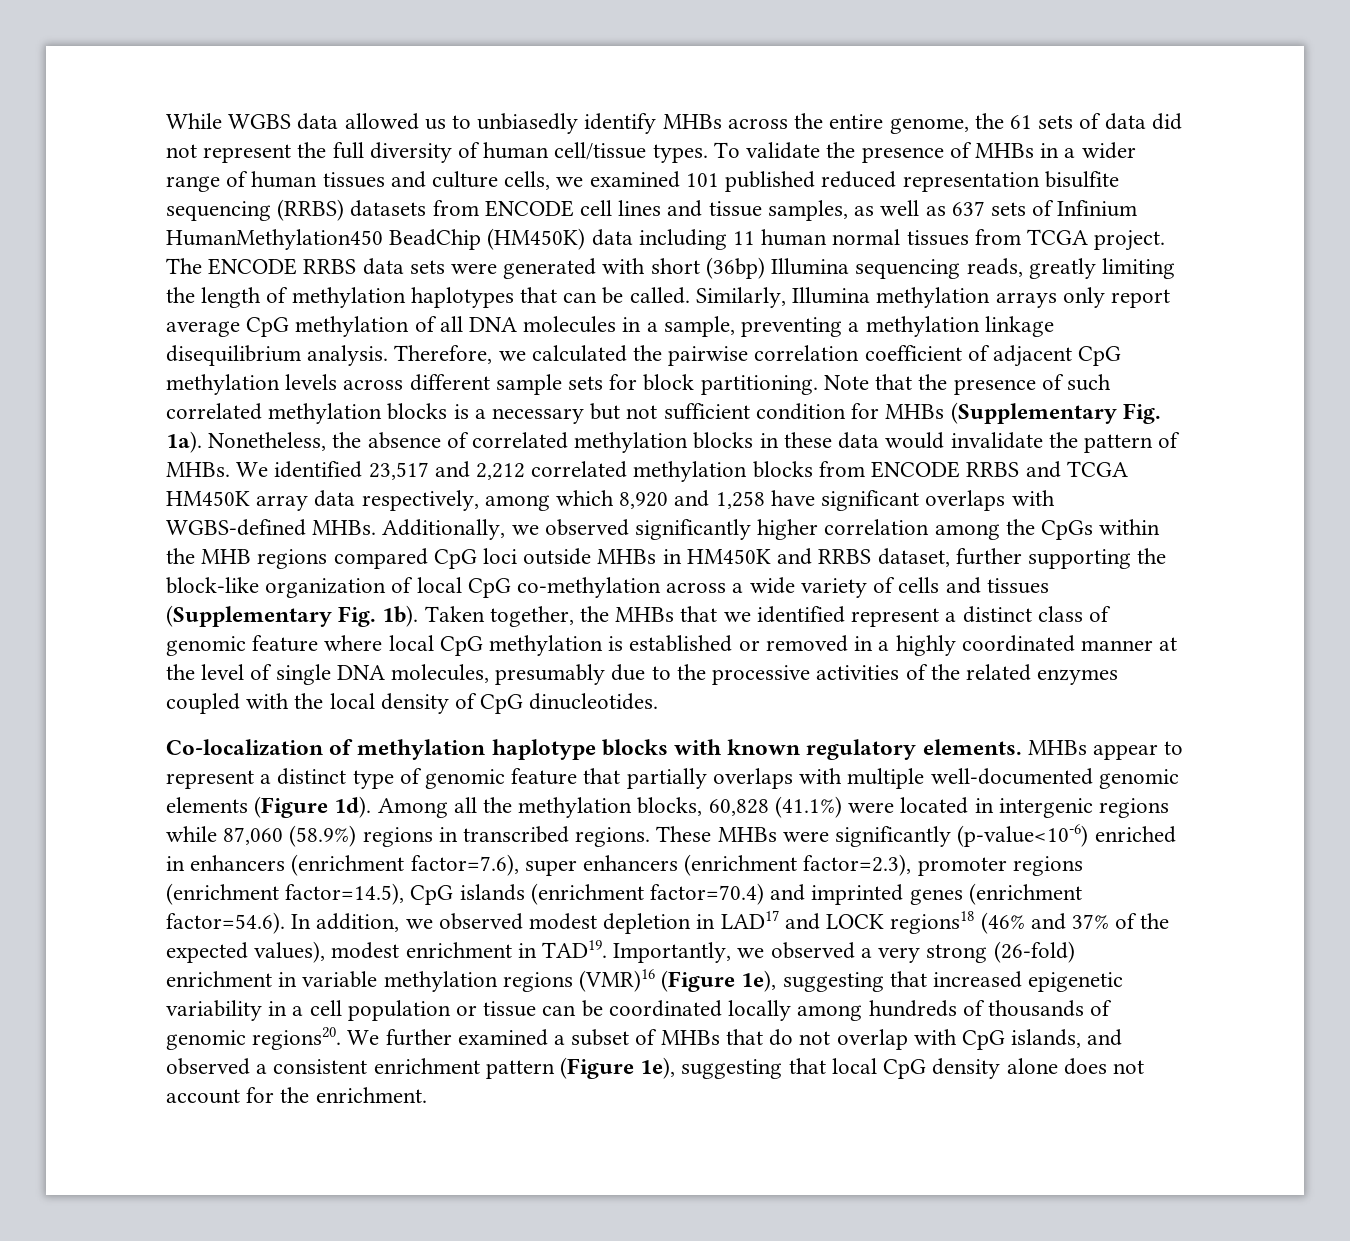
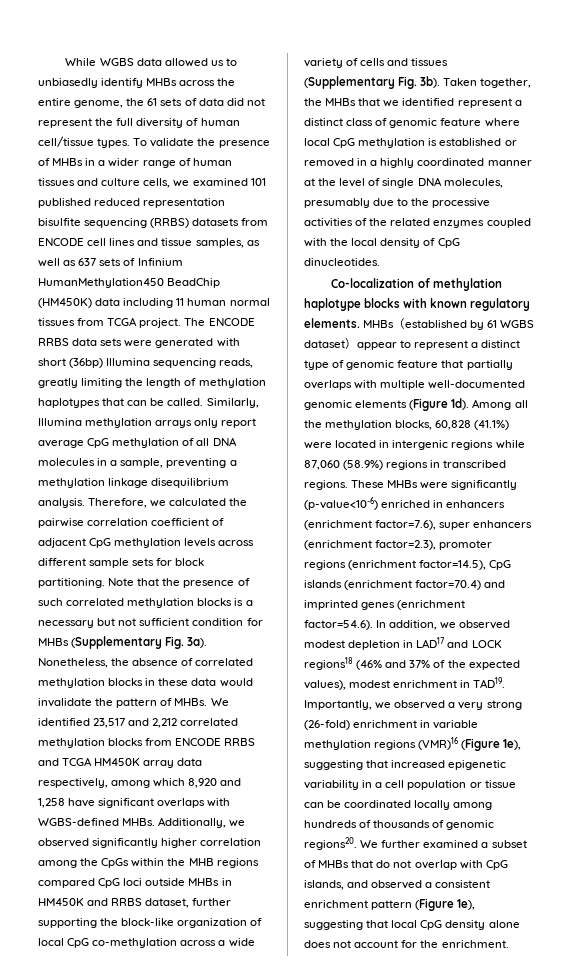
[166,431,202,453] 1a). -> [187,637,208,648] 3a).
[382,605,419,627] 1b). -> [420,76,441,88] 3b).
(1087, 747) none -> [393,318,535,330] [304,338,357,349] （established by 61 WGBS dataset）

